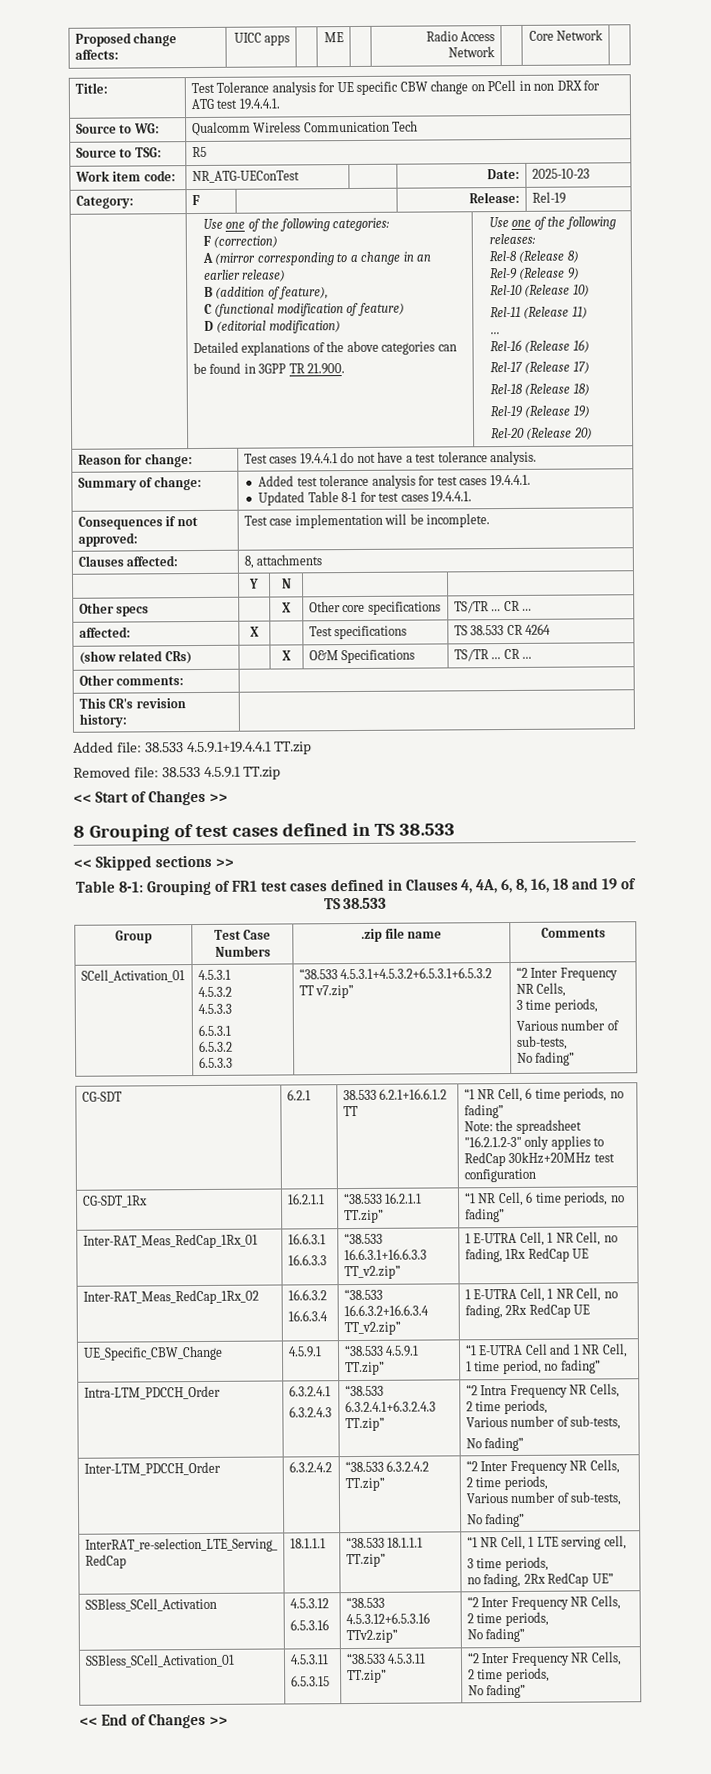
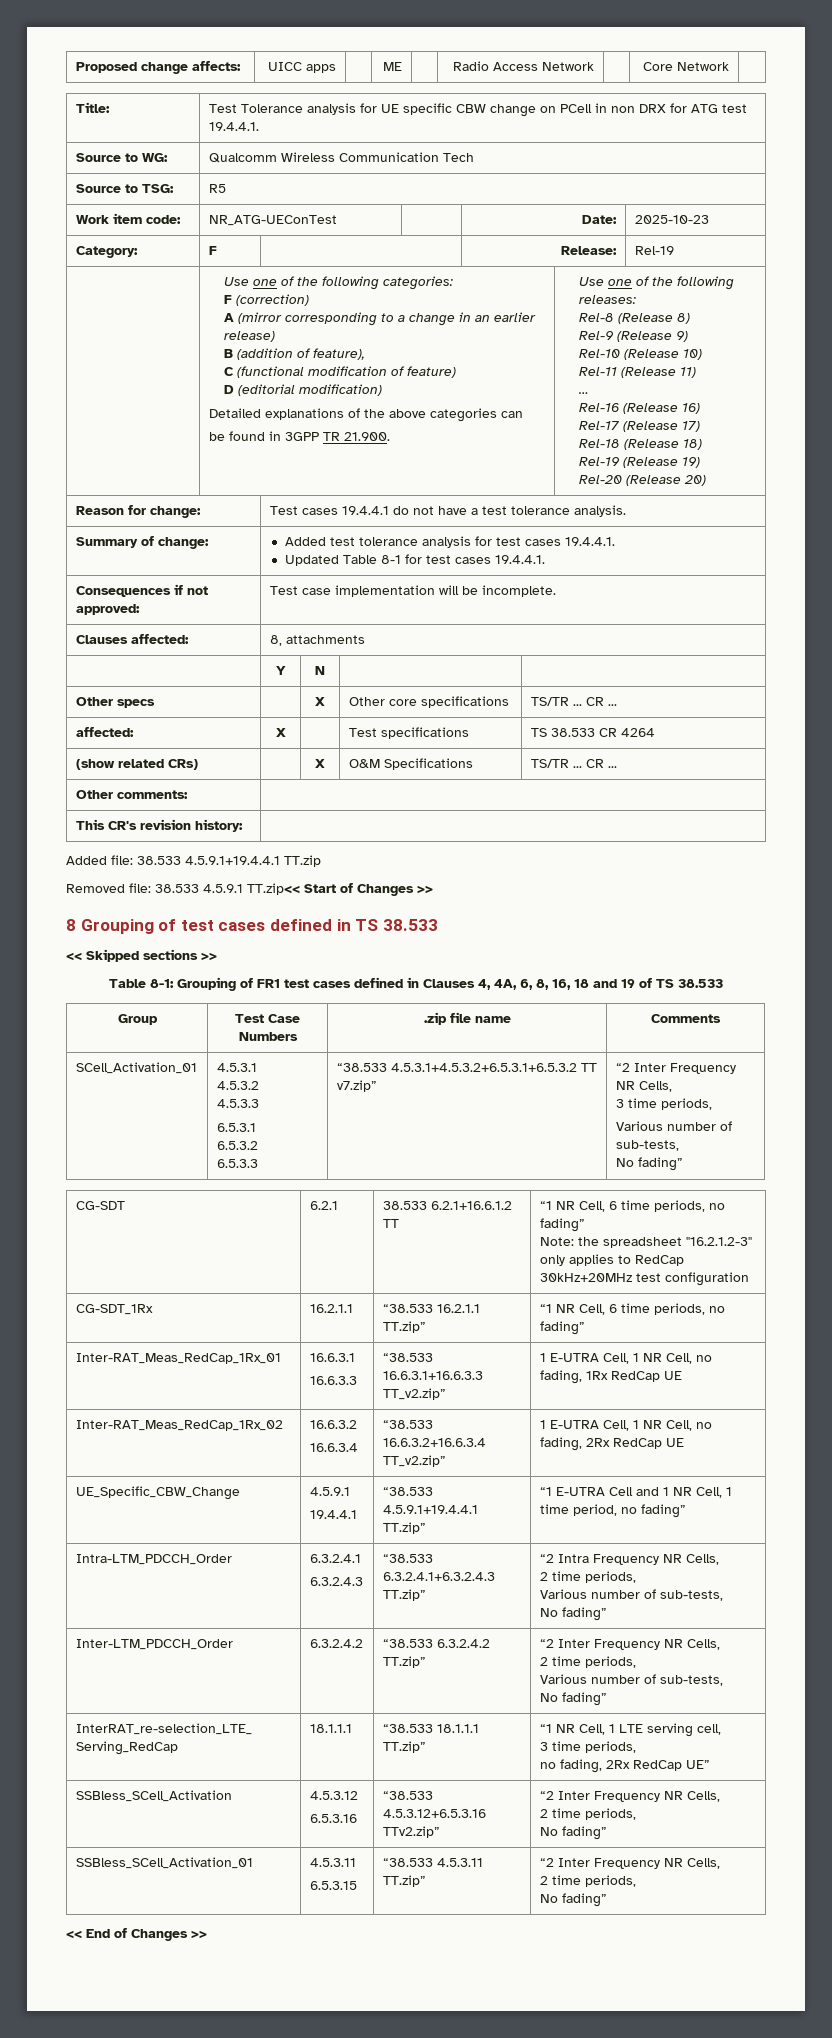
[242,766,281,780] [73,794,92,803] TT.zip // << -> [247,883,300,895] TT.zip<<
[343,1344,420,1357] | “38.533 4.5.9.1 -> [309,1510,357,1519] [382,1487,433,1496] [382,1505,478,1514] // 19.4.4.1 | “38.533 4.5.9.1+19.4.4.1

